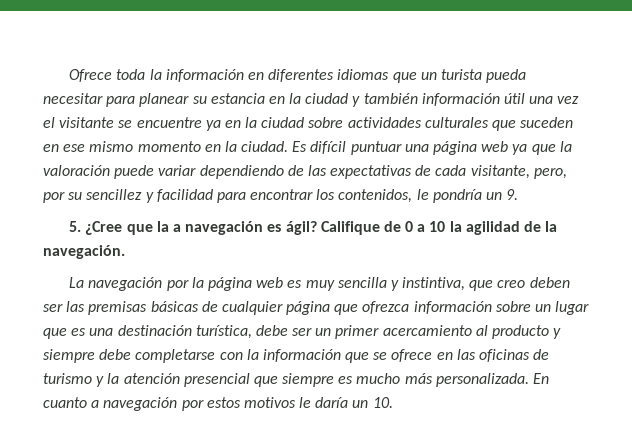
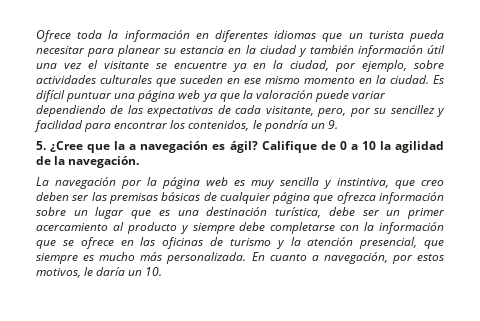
[261,117,305,128] ciudad -> [290,60,408,72] ciudad, por ejemplo,
[183,373,250,387] presencial -> [359,237,418,249] presencial,
[103,397,178,411] navegación -> [323,252,388,264] navegación,
[243,397,296,408] motivos -> [36,268,81,278] motivos,

